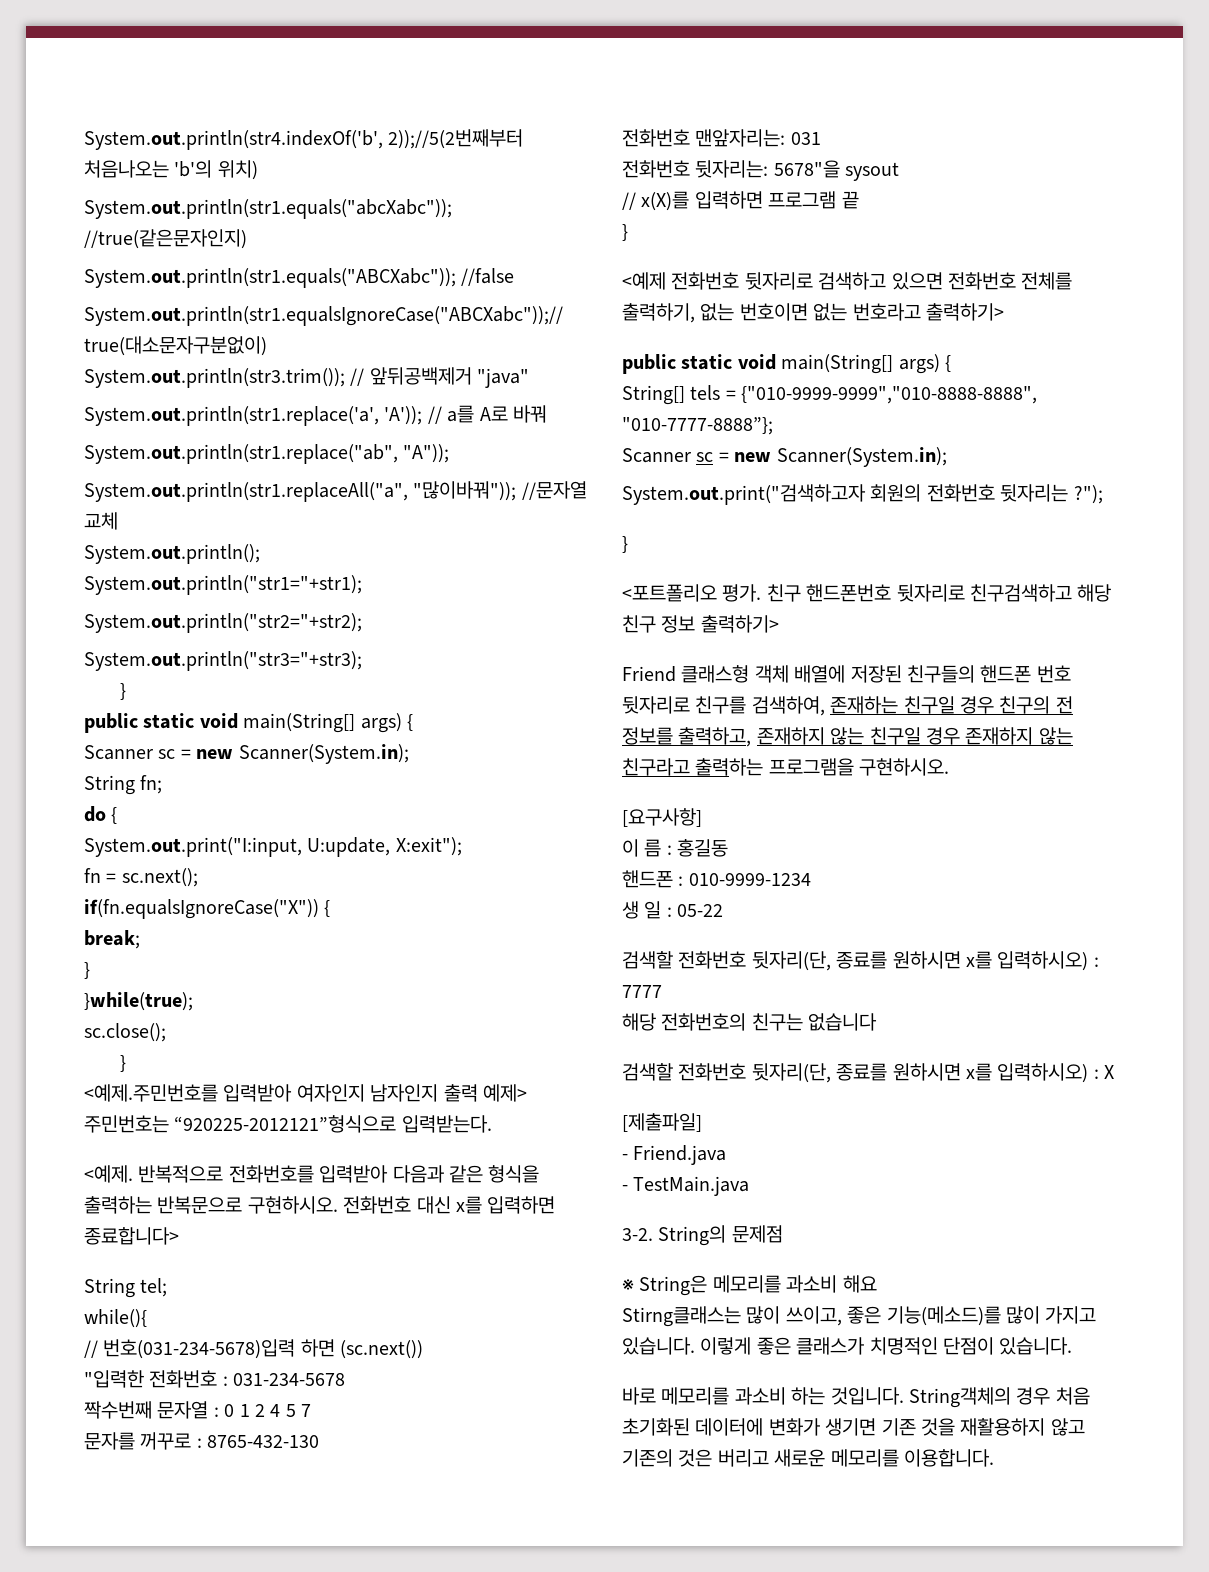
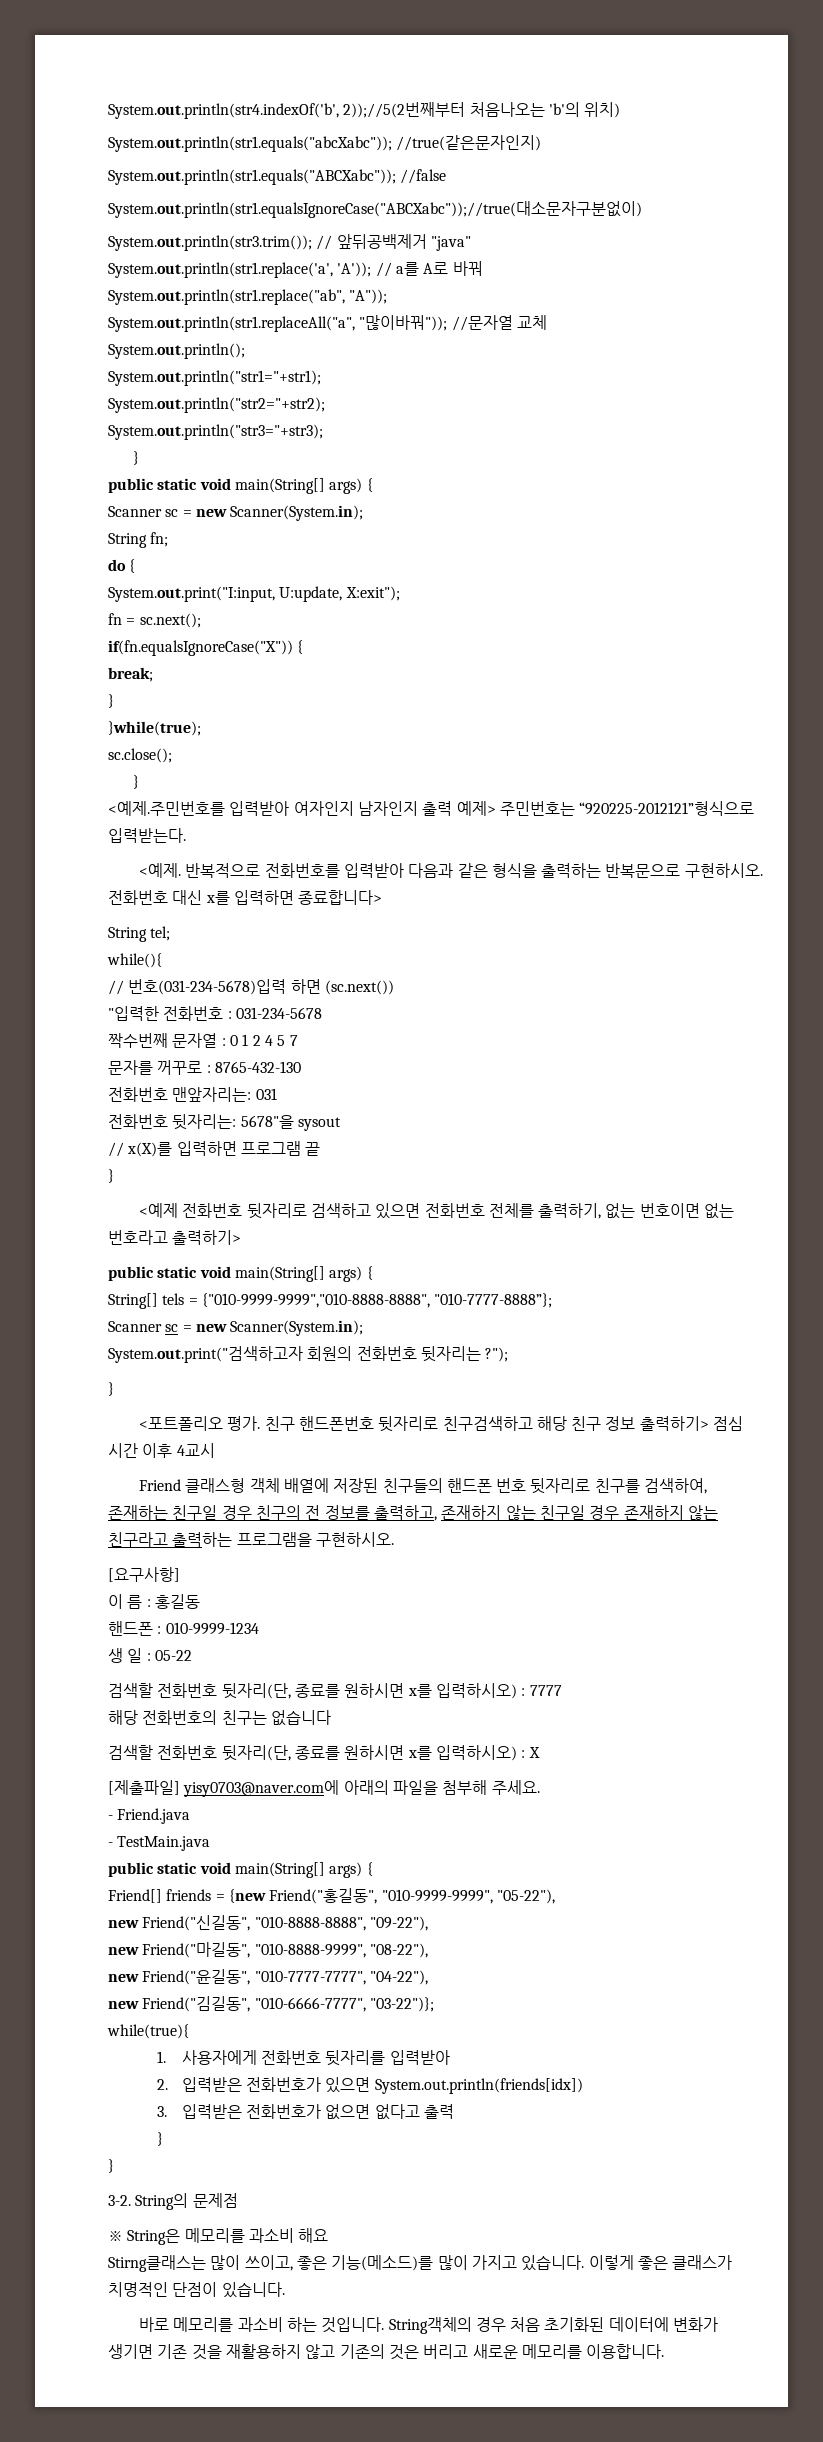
(779, 624) none -> [713,1416,744,1431] [108,1443,215,1458] 점심 시간 이후 4교시
(702, 1122) none -> [183,1780,540,1797] yisy0703@naver.com에 아래의 파일을 첨부해 주세요.
(750, 1186) none -> [108,1862,373,1878] [108,1888,555,1904] [108,1915,428,1931] [108,1942,428,1958] [108,1969,428,1985] [108,1996,434,2012] [107,2024,189,2039] [157,2050,450,2066] [157,2077,583,2094] [157,2104,454,2120] [157,2132,164,2146] [108,2159,114,2173] // public static void main(String[] args) { // Friend[] friends = {new Friend("홍길동", "010-9999-9999", "05-22"), // new Friend("신길동", "010-8888-8888", "09-22"), // new Friend("마길동", "010-8888-9999", "08-22"), // new Friend("윤길동", "010-7777-7777", "04-22"), // new Friend("김길동", "010-6666-7777", "03-22")}; // while(true){ // 1. 사용자에게 전화번호 뒷자리를 입력받아 // 2. 입력받은 전화번호가 있으면 System.out.println(friends[idx]) // 3. 입력받은 전화번호가 없으면 없다고 출력 // } // }

